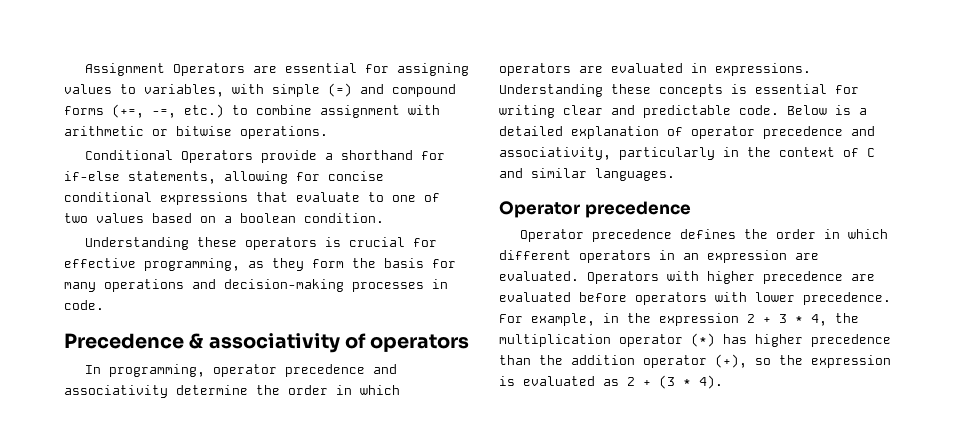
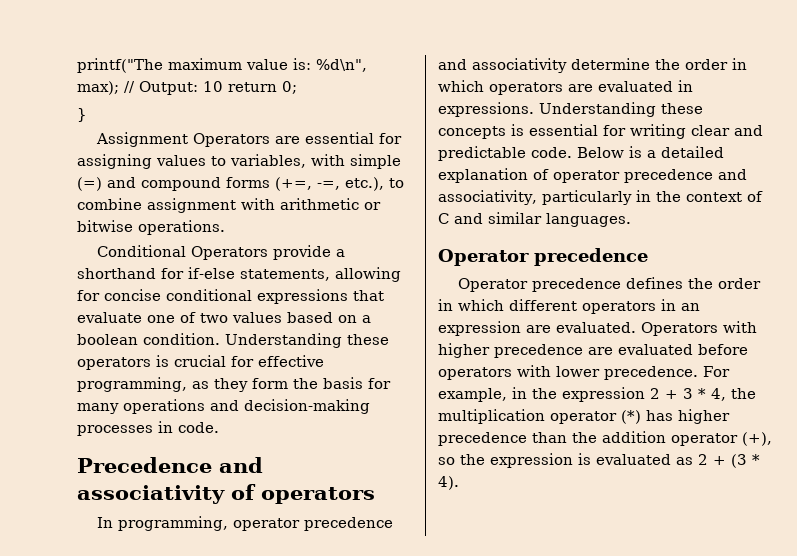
(84, 69) none -> [77,58,367,73] [77,81,297,95] [77,108,87,122] printf("The maximum value is: %d\n", max); // Output: 10 return 0; // } //
[184,104,224,118] etc.) -> [345,177,384,191] etc.),
[368,192,384,202] to -> (142, 317) none
(384, 218) // -> (220, 339) none
[189,333,204,349] & -> [219,457,263,473] and

